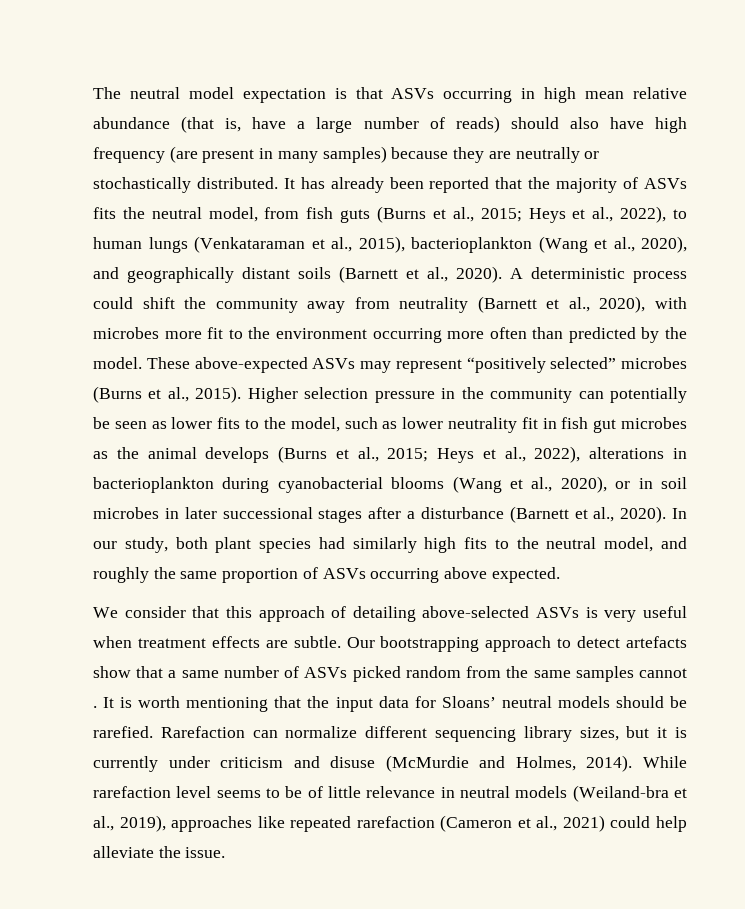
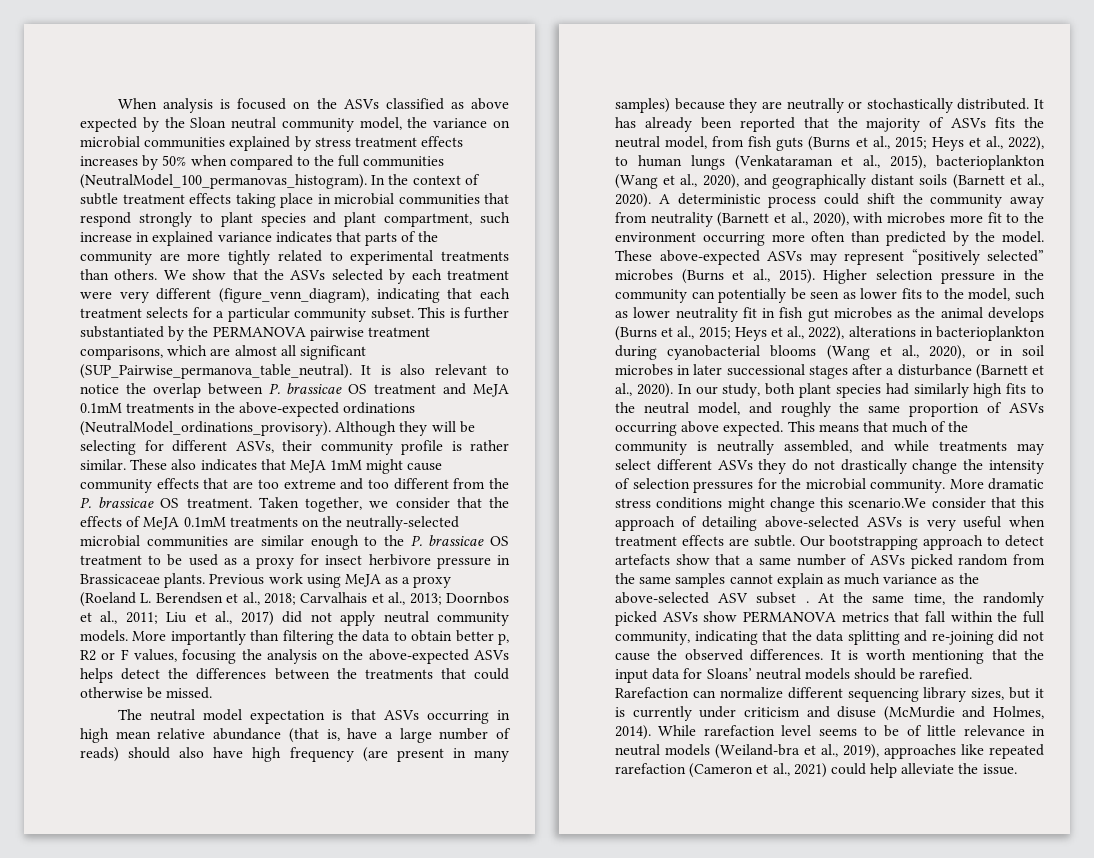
(93, 93) none -> [117,98,510,113] [80,117,510,132] [80,136,464,151] [80,155,445,170] [80,174,480,189] [80,193,509,208] [80,212,510,227] [80,231,439,246] [80,250,509,265] [80,269,509,284] [80,288,511,303] [80,307,510,322] [80,326,430,341] [80,345,366,360] [80,364,509,379] [80,383,510,398] [80,402,415,417] [80,421,475,436] [80,440,509,455] [80,459,443,474] [80,478,509,493] [80,497,509,512] [80,516,460,531] [80,535,510,550] [80,554,511,569] [80,573,452,588] [80,592,509,607] [80,611,509,626] [80,630,509,645] [80,649,510,664] [80,668,509,683] [80,687,213,699] When analysis is focused on the ASVs classified as above expected by the Sloan neutral community model, the variance on microbial communities explained by stress treatment effects increases by 50% when compared to the full communities (NeutralModel_100_permanovas_histogram). In the context of subtle treatment effects taking place in microbial communities that respond strongly to plant species and plant compartment, such increase in explained variance indicates that parts of the community are more tightly related to experimental treatments than others. We show that the ASVs selected by each treatment were very different (figure_venn_diagram), indicating that each treatment selects for a particular community subset. This is further substantiated by the PERMANOVA pairwise treatment comparisons, which are almost all significant (SUP_Pairwise_permanova_table_neutral). It is also relevant to notice the overlap between P. brassicae OS treatment and MeJA 0.1mM treatments in the above-expected ordinations (NeutralModel_ordinations_provisory). Although they will be selecting for different ASVs, their community profile is rather similar. These also indicates that MeJA 1mM might cause community effects that are too extreme and too different from the P. brassicae OS treatment. Taken together, we consider that the effects of MeJA 0.1mM treatments on the neutrally-selected microbial communities are similar enough to the P. brassicae OS treatment to be used as a proxy for insect herbivore pressure in Brassicaceae plants. Previous work using MeJA as a proxy (Roeland L. Berendsen et al., 2018; Carvalhais et al., 2013; Doornbos et al., 2011; Liu et al., 2017) did not apply neutral community models. More importantly than filtering the data to obtain better p, R2 or F values, focusing the analysis on the above-expected ASVs helps detect the differences between the treatments that could otherwise be missed. //
[93,607,118,618] // We -> [787,421,969,433] [615,440,1044,455] [615,459,1044,474] [615,478,1044,493] [615,497,927,512] This means that much of the community is neutrally assembled, and while treatments may select different ASVs they do not drastically change the intensity of selection pressures for the microbial community. More dramatic stress conditions might change this scenario.We
[93,706,97,708] . -> [776,573,979,588] [615,592,1044,607] [615,611,1044,626] [615,630,1044,645] [615,649,824,661] explain as much variance as the above-selected ASV subset . At the same time, the randomly picked ASVs show PERMANOVA metrics that fall within the full community, indicating that the data splitting and re-joining did not cause the observed differences.

